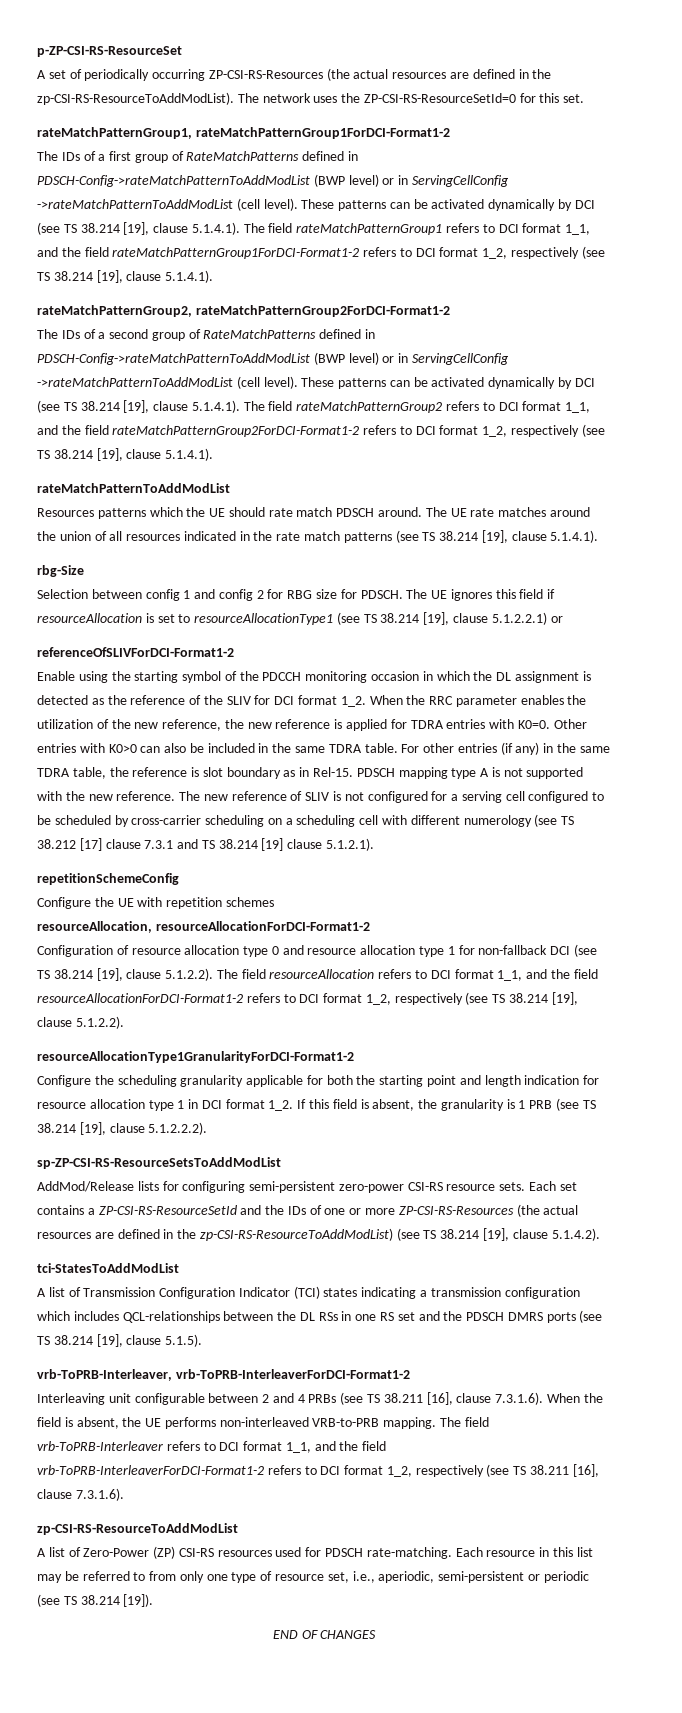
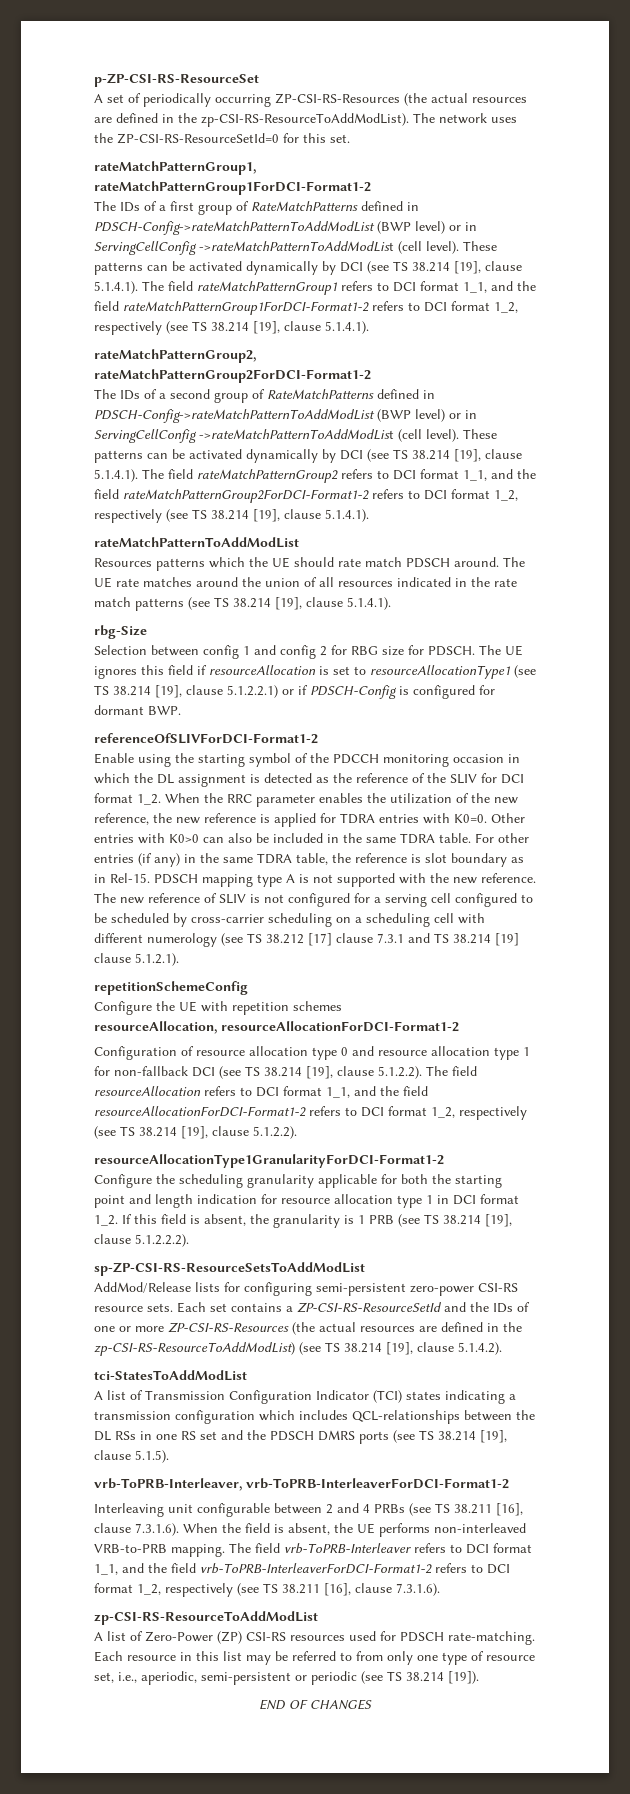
(563, 619) none -> [298,685,495,699] [94,705,181,715] if PDSCH-Config is configured for dormant BWP.

